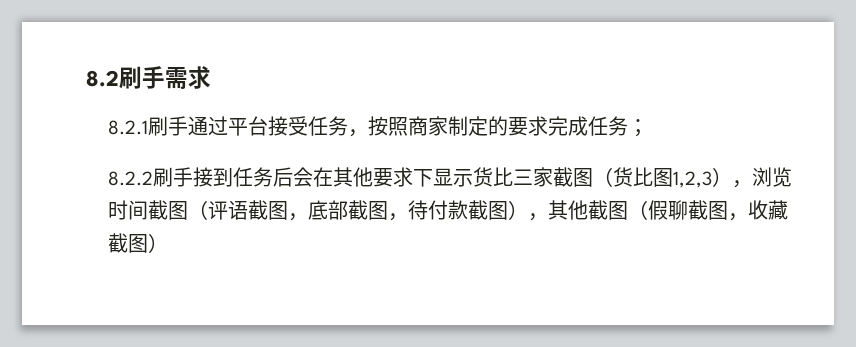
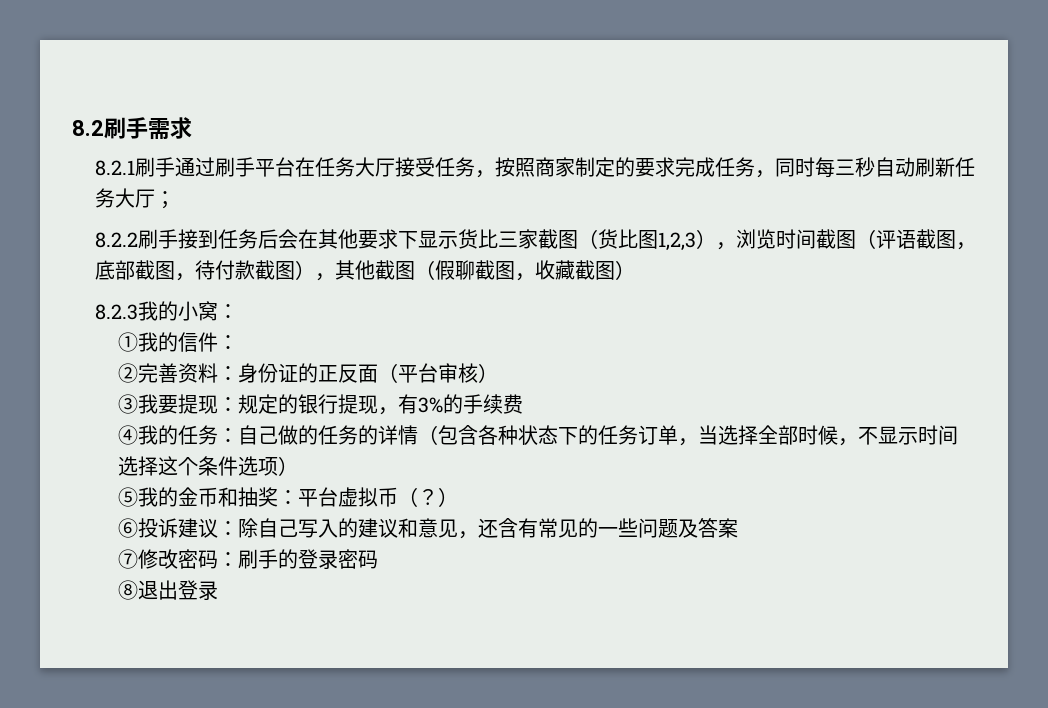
[228,116,269,136] 平台 -> [214,157,395,177] 刷手平台在任务大厅
(629, 126) none -> [754,157,975,178] [94,188,155,208] ，同时每三秒自动刷新任务大厅
(169, 243) none -> [94,301,238,321] [117,332,238,352] [117,363,498,383] [117,394,523,415] [117,425,958,446] [117,456,298,476] [117,487,458,507] [117,518,738,539] [117,549,378,569] [117,580,218,600] // 8.2.3我的小窝： // ①我的信件： // ②完善资料：身份证的正反面（平台审核） // ③我要提现：规定的银行提现，有3%的手续费 // ④我的任务：自己做的任务的详情（包含各种状态下的任务订单，当选择全部时候，不显示时间选择这个条件选项） // ⑤我的金币和抽奖：平台虚拟币（？） // ⑥投诉建议：除自己写入的建议和意见，还含有常见的一些问题及答案 // ⑦修改密码：刷手的登录密码 // ⑧退出登录

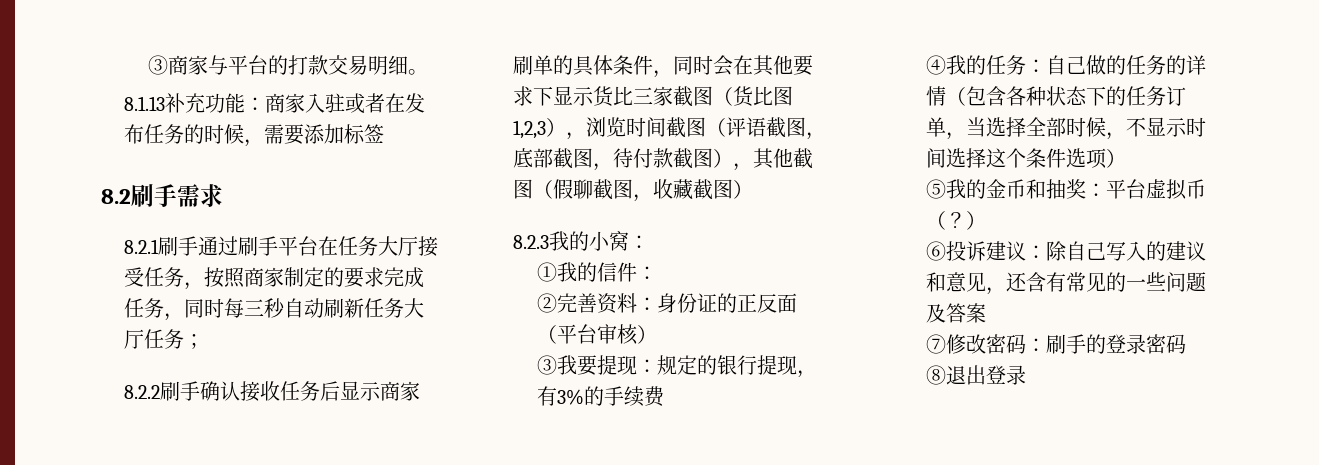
(72, 128) none -> [147,55,428,75] [124,93,426,114] [124,124,385,147] ③商家与平台的打款交易明细。 // 8.1.13补充功能：商家入驻或者在发布任务的时候，需要添加标签 //
(155, 198) none -> [144,329,185,349] 任务
[177,229,278,249] 接到任务后 -> [200,381,421,402] [513,55,714,78] 确认接收任务后显示商家刷单的具体条件，同时

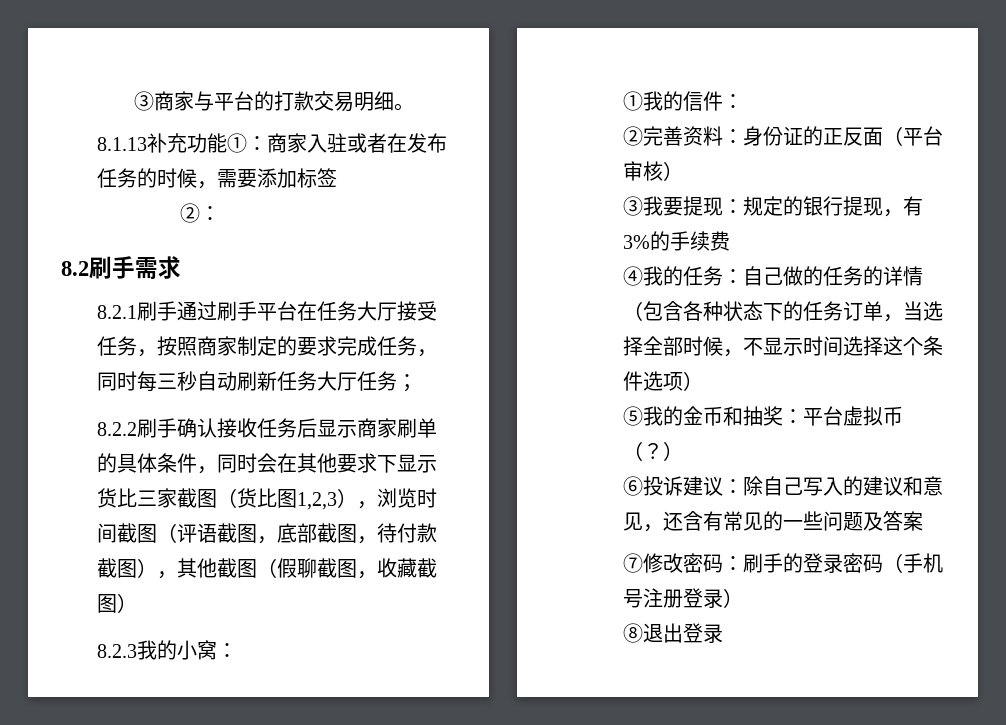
(246, 103) none -> [227,133,248,153] ①
(385, 133) none -> [179,203,220,223] // ②：
(1186, 344) none -> [882,553,943,573] [622,588,743,608] （手机号注册登录）

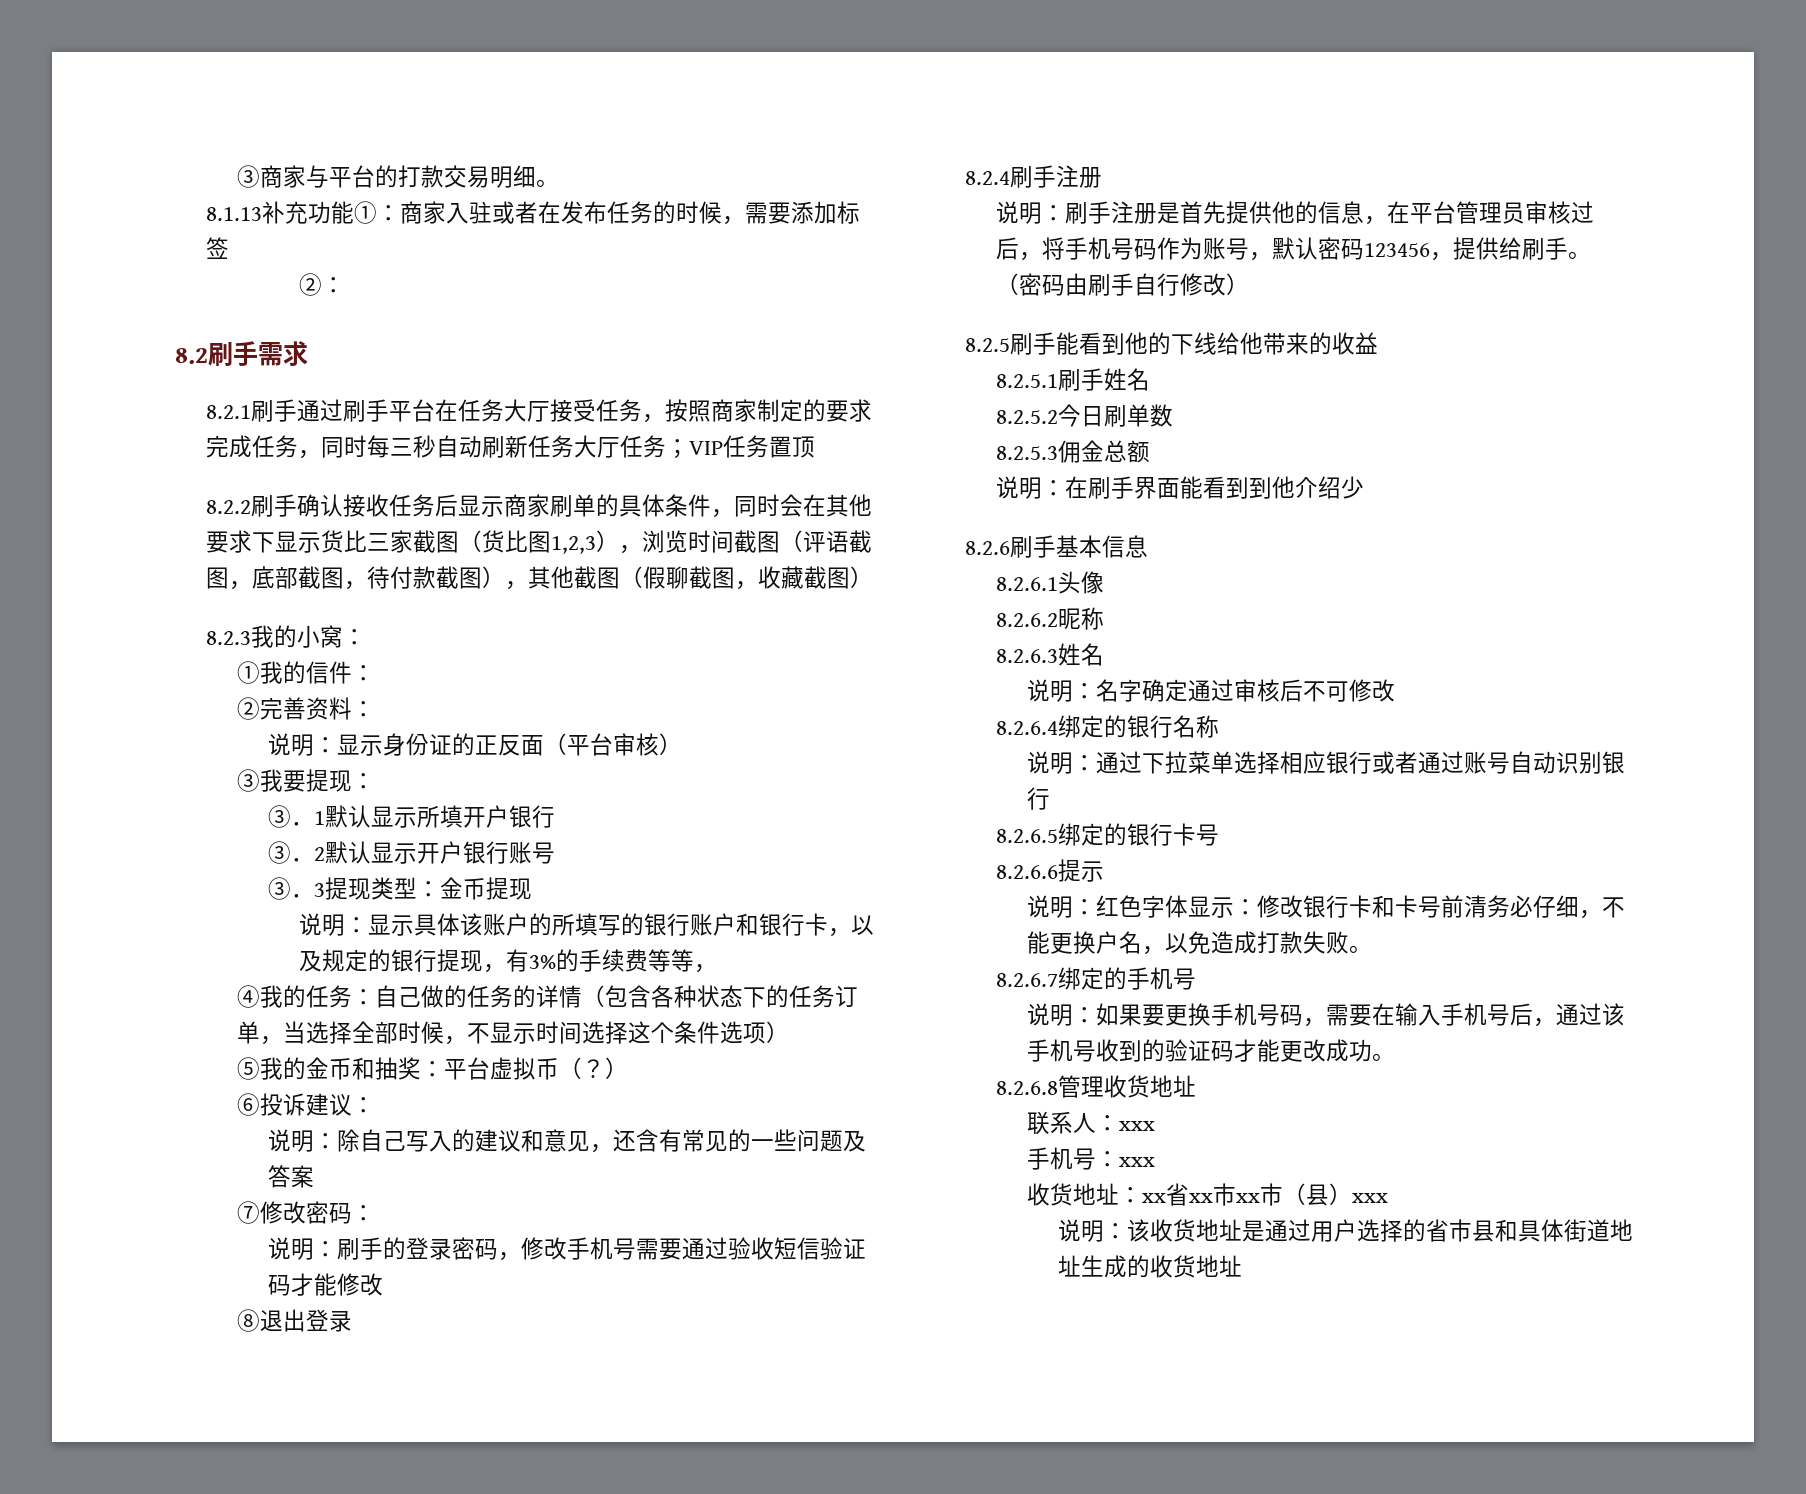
(418, 383) none -> [688,435,815,458] VIP任务置顶
(743, 136) none -> [267,733,383,756] // 说明：显示
(743, 206) none -> [267,805,555,828] [267,841,555,864] [267,877,532,900] [298,913,874,937] [298,950,322,972] // ③．1默认显示所填开户银行 // ③．2默认显示开户银行账号 // ③．3提现类型：金币提现 // 说明：显示具体该账户的所填写的银行账户和银行卡，以及
(730, 241) none -> [647,949,717,973] 等等，
(743, 486) none -> [267,1129,337,1152] // 说明：
(743, 563) none -> [267,1237,337,1260] // 说明：
[882,553,943,573] [622,588,743,608] [622,623,723,643] （手机号注册登录） // ⑧退出登录 -> [497,1237,866,1261] [267,1273,383,1296] [236,1309,352,1332] [964,165,1102,188] [995,201,1594,225] [995,237,1591,261] [995,273,1249,296] [964,332,1378,355] [995,368,1150,391] [995,404,1173,427] [995,440,1150,463] [995,476,1364,499] [964,535,1148,558] [995,571,1104,594] [995,607,1104,630] [995,643,1104,666] [1026,679,1395,702] [995,715,1219,738] [1026,751,1625,774] [1026,787,1050,810] [995,823,1219,846] [995,859,1104,882] [1026,895,1625,919] [1026,931,1372,955] [995,967,1196,990] [1026,1003,1625,1027] [1026,1039,1395,1062] [995,1075,1196,1098] [1026,1111,1155,1135] [1026,1147,1155,1170] [1026,1183,1388,1206] [1057,1219,1633,1242] [1057,1255,1242,1278] ，修改手机号需要通过验收短信验证码才能修改 // ⑧退出登录 // 8.2.4刷手注册 // 说明：刷手注册是首先提供他的信息，在平台管理员审核过后，将手机号码作为账号，默认密码123456，提供给刷手。（密码由刷手自行修改） // 8.2.5刷手能看到他的下线给他带来的收益 // 8.2.5.1刷手姓名 // 8.2.5.2今日刷单数 // 8.2.5.3佣金总额 // 说明：在刷手界面能看到到他介绍少 // 8.2.6刷手基本信息 // 8.2.6.1头像 // 8.2.6.2昵称 // 8.2.6.3姓名 // 说明：名字确定通过审核后不可修改 // 8.2.6.4绑定的银行名称 // 说明：通过下拉菜单选择相应银行或者通过账号自动识别银行 // 8.2.6.5绑定的银行卡号 // 8.2.6.6提示 // 说明：红色字体显示：修改银行卡和卡号前清务必仔细，不能更换户名，以免造成打款失败。 // 8.2.6.7绑定的手机号 // 说明：如果要更换手机号码，需要在输入手机号后，通过该手机号收到的验证码才能更改成功。 // 8.2.6.8管理收货地址 // 联系人：xxx // 手机号：xxx // 收货地址：xx省xx市xx市（县）xxx // 说明：该收货地址是通过用户选择的省市县和具体街道地址生成的收货地址

